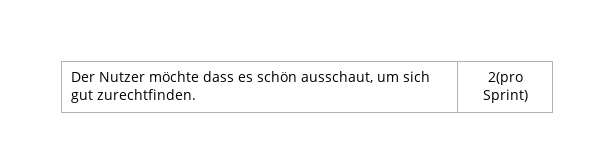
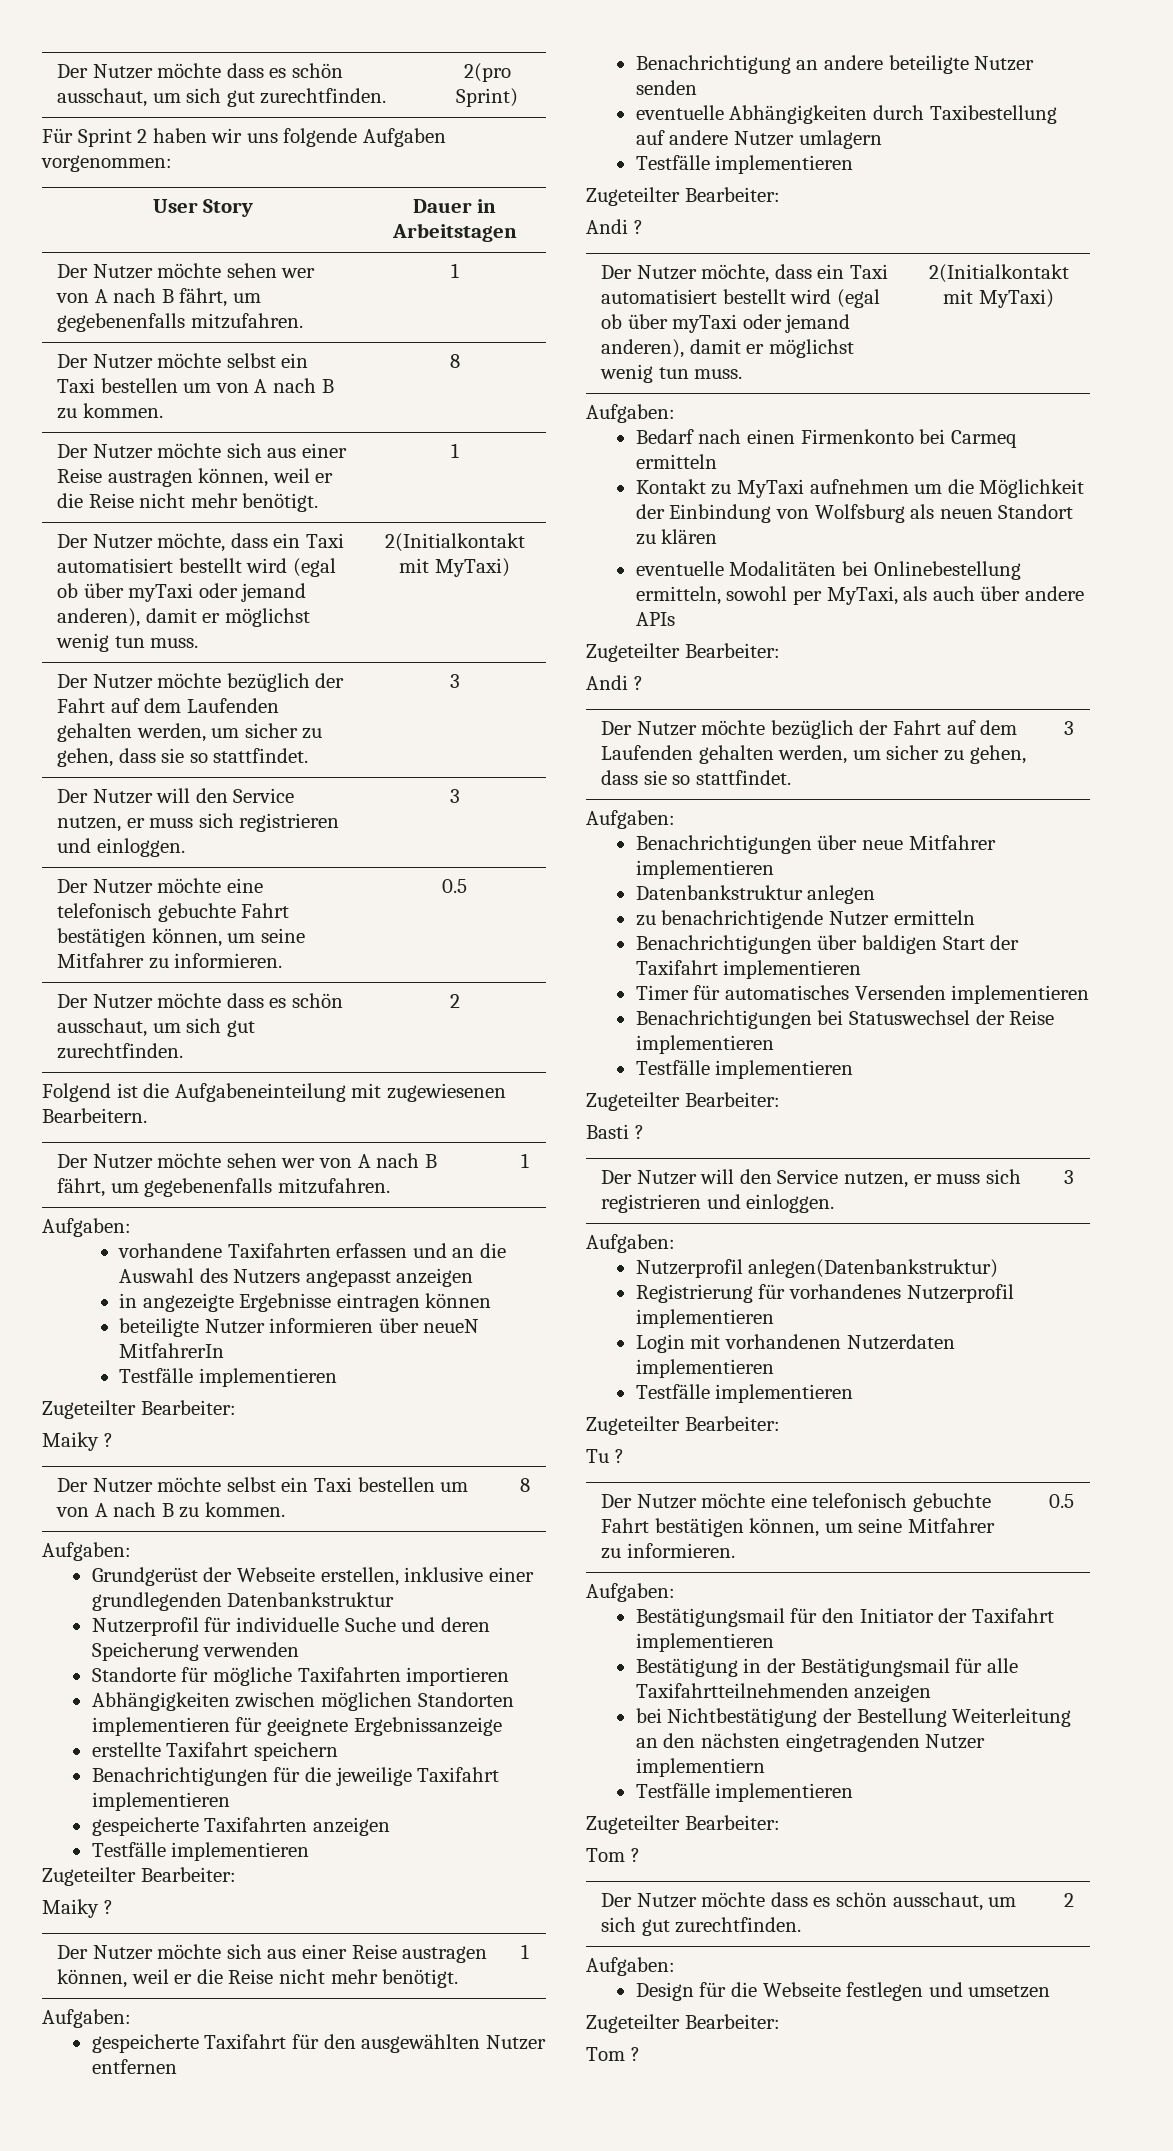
(528, 96) none -> [42,128,446,147] [41,155,172,172] [152,199,254,217] [412,199,497,213] [391,223,517,242] [57,263,316,279] [56,288,261,307] [57,313,303,332] [450,263,459,278] [57,353,309,369] [57,378,334,393] [57,403,163,419] [449,354,460,368] [57,443,347,459] [57,468,334,487] [57,493,319,512] [450,443,459,458] [57,533,344,552] [57,558,336,577] [57,583,307,602] [57,608,310,627] [56,633,199,652] [384,533,525,552] [399,558,510,577] [57,673,345,692] [57,698,279,713] [57,723,323,742] [57,748,309,767] [449,674,460,688] [57,788,295,804] [57,813,340,832] [57,838,185,857] [449,789,460,803] [57,878,263,894] [57,903,290,922] [57,928,305,947] [57,953,283,969] [442,879,467,893] [57,993,343,1009] [57,1018,255,1037] [57,1043,184,1059] [449,994,460,1008] [42,1083,506,1102] [42,1108,147,1123] [57,1153,437,1169] [57,1178,390,1197] [521,1153,529,1168] [42,1218,131,1237] [118,1243,506,1258] [119,1268,474,1287] [119,1293,492,1312] [119,1318,480,1337] [119,1343,225,1358] [119,1368,337,1387] [42,1400,236,1419] [42,1432,113,1451] [57,1477,469,1493] [56,1502,285,1518] [519,1478,530,1492] [42,1542,131,1561] [91,1567,534,1586] [91,1592,395,1611] [91,1617,490,1636] [91,1642,300,1661] [91,1667,510,1686] [91,1692,514,1711] [91,1717,502,1736] [91,1742,338,1761] [91,1767,500,1786] [91,1792,230,1811] [91,1817,390,1836] [91,1842,310,1861] [42,1867,236,1886] [42,1899,113,1918] [57,1944,488,1963] [57,1969,459,1988] [521,1944,529,1959] [42,2009,131,2028] [91,2034,546,2053] [91,2059,177,2074] [635,55,1035,74] [635,80,697,95] [635,105,1057,124] [635,130,882,149] [635,155,854,174] [586,187,780,206] [586,219,643,234] [601,264,888,283] [601,289,880,308] [601,314,851,333] [601,339,854,358] [600,364,743,383] [928,264,1069,283] [943,289,1054,308] [586,404,675,423] [635,429,1017,448] [635,454,717,469] [635,479,1085,498] [635,504,1074,523] [635,529,718,545] [635,561,1021,580] [635,586,1084,605] [635,612,675,626] [586,643,780,662] [586,675,643,690] [601,720,1018,739] [601,745,1026,764] [601,770,791,785] [1063,721,1074,735] [586,810,675,829] [635,835,996,854] [635,860,774,879] [635,885,876,904] [635,910,975,929] [635,935,1020,954] [635,960,862,979] [635,985,1090,1004] [635,1010,1055,1029] [635,1035,774,1054] [635,1060,854,1079] [586,1092,780,1111] [586,1124,644,1139] [601,1169,1021,1188] [601,1194,835,1213] [1063,1170,1074,1184] [586,1234,675,1253] [635,1259,999,1278] [635,1284,1014,1303] [635,1309,774,1328] [635,1334,955,1353] [635,1359,774,1378] [635,1384,854,1403] [586,1416,780,1435] [586,1449,624,1463] [601,1493,991,1512] [601,1518,995,1537] [601,1543,735,1559] [1048,1494,1074,1508] [586,1583,675,1602] [635,1608,1054,1627] [635,1633,774,1652] [635,1658,1018,1677] [635,1683,932,1702] [635,1708,1072,1727] [635,1733,986,1752] [635,1758,765,1777] [635,1783,854,1802] [586,1815,780,1834] [586,1848,640,1862] [601,1892,1017,1911] [601,1917,802,1936] [1063,1893,1074,1907] [586,1957,675,1976] [635,1982,1051,2001] [586,2014,780,2033] [586,2047,640,2061] // Für Sprint 2 haben wir uns folgende Aufgaben vorgenommen: // User Story | Dauer in Arbeitstagen // Der Nutzer möchte sehen wer von A nach B fährt, um gegebenenfalls mitzufahren. | 1 // Der Nutzer möchte selbst ein Taxi bestellen um von A nach B zu kommen. | 8 // Der Nutzer möchte sich aus einer Reise austragen können, weil er die Reise nicht mehr benötigt. | 1 // Der Nutzer möchte, dass ein Taxi automatisiert bestellt wird (egal ob über myTaxi oder jemand anderen), damit er möglichst wenig tun muss. | 2(Initialkontakt mit MyTaxi) // Der Nutzer möchte bezüglich der Fahrt auf dem Laufenden gehalten werden, um sicher zu gehen, dass sie so stattfindet. | 3 // Der Nutzer will den Service nutzen, er muss sich registrieren und einloggen. | 3 // Der Nutzer möchte eine telefonisch gebuchte Fahrt bestätigen können, um seine Mitfahrer zu informieren. | 0.5 // Der Nutzer möchte dass es schön ausschaut, um sich gut zurechtfinden. | 2 // Folgend ist die Aufgabeneinteilung mit zugewiesenen Bearbeitern. // Der Nutzer möchte sehen wer von A nach B fährt, um gegebenenfalls mitzufahren. | 1 // Aufgaben: // vorhandene Taxifahrten erfassen und an die Auswahl des Nutzers angepasst anzeigen // in angezeigte Ergebnisse eintragen können // beteiligte Nutzer informieren über neueN MitfahrerIn // Testfälle implementieren // Zugeteilter Bearbeiter: // Maiky ? // Der Nutzer möchte selbst ein Taxi bestellen um von A nach B zu kommen. | 8 // Aufgaben: // Grundgerüst der Webseite erstellen, inklusive einer grundlegenden Datenbankstruktur // Nutzerprofil für individuelle Suche und deren Speicherung verwenden // Standorte für mögliche Taxifahrten importieren // Abhängigkeiten zwischen möglichen Standorten implementieren für geeignete Ergebnissanzeige // erstellte Taxifahrt speichern // Benachrichtigungen für die jeweilige Taxifahrt implementieren // gespeicherte Taxifahrten anzeigen // Testfälle implementieren // Zugeteilter Bearbeiter: // Maiky ? // Der Nutzer möchte sich aus einer Reise austragen können, weil er die Reise nicht mehr benötigt. | 1 // Aufgaben: // gespeicherte Taxifahrt für den ausgewählten Nutzer entfernen // Benachrichtigung an andere beteiligte Nutzer senden // eventuelle Abhängigkeiten durch Taxibestellung auf andere Nutzer umlagern // Testfälle implementieren // Zugeteilter Bearbeiter: // Andi ? // Der Nutzer möchte, dass ein Taxi automatisiert bestellt wird (egal ob über myTaxi oder jemand anderen), damit er möglichst wenig tun muss. | 2(Initialkontakt mit MyTaxi) // Aufgaben: // Bedarf nach einen Firmenkonto bei Carmeq ermitteln // Kontakt zu MyTaxi aufnehmen um die Möglichkeit der Einbindung von Wolfsburg als neuen Standort zu klären // eventuelle Modalitäten bei Onlinebestellung ermitteln, sowohl per MyTaxi, als auch über andere APIs // Zugeteilter Bearbeiter: // Andi ? // Der Nutzer möchte bezüglich der Fahrt auf dem Laufenden gehalten werden, um sicher zu gehen, dass sie so stattfindet. | 3 // Aufgaben: // Benachrichtigungen über neue Mitfahrer implementieren // Datenbankstruktur anlegen // zu benachrichtigende Nutzer ermitteln // Benachrichtigungen über baldigen Start der Taxifahrt implementieren // Timer für automatisches Versenden implementieren // Benachrichtigungen bei Statuswechsel der Reise implementieren // Testfälle implementieren // Zugeteilter Bearbeiter: // Basti ? // Der Nutzer will den Service nutzen, er muss sich registrieren und einloggen. | 3 // Aufgaben: // Nutzerprofil anlegen(Datenbankstruktur) // Registrierung für vorhandenes Nutzerprofil implementieren // Login mit vorhandenen Nutzerdaten implementieren // Testfälle implementieren // Zugeteilter Bearbeiter: // Tu ? // Der Nutzer möchte eine telefonisch gebuchte Fahrt bestätigen können, um seine Mitfahrer zu informieren. | 0.5 // Aufgaben: // Bestätigungsmail für den Initiator der Taxifahrt implementieren // Bestätigung in der Bestätigungsmail für alle Taxifahrtteilnehmenden anzeigen // bei Nichtbestätigung der Bestellung Weiterleitung an den nächsten eingetragenden Nutzer implementiern // Testfälle implementieren // Zugeteilter Bearbeiter: // Tom ? // Der Nutzer möchte dass es schön ausschaut, um sich gut zurechtfinden. | 2 // Aufgaben: // Design für die Webseite festlegen und umsetzen // Zugeteilter Bearbeiter: // Tom ?

